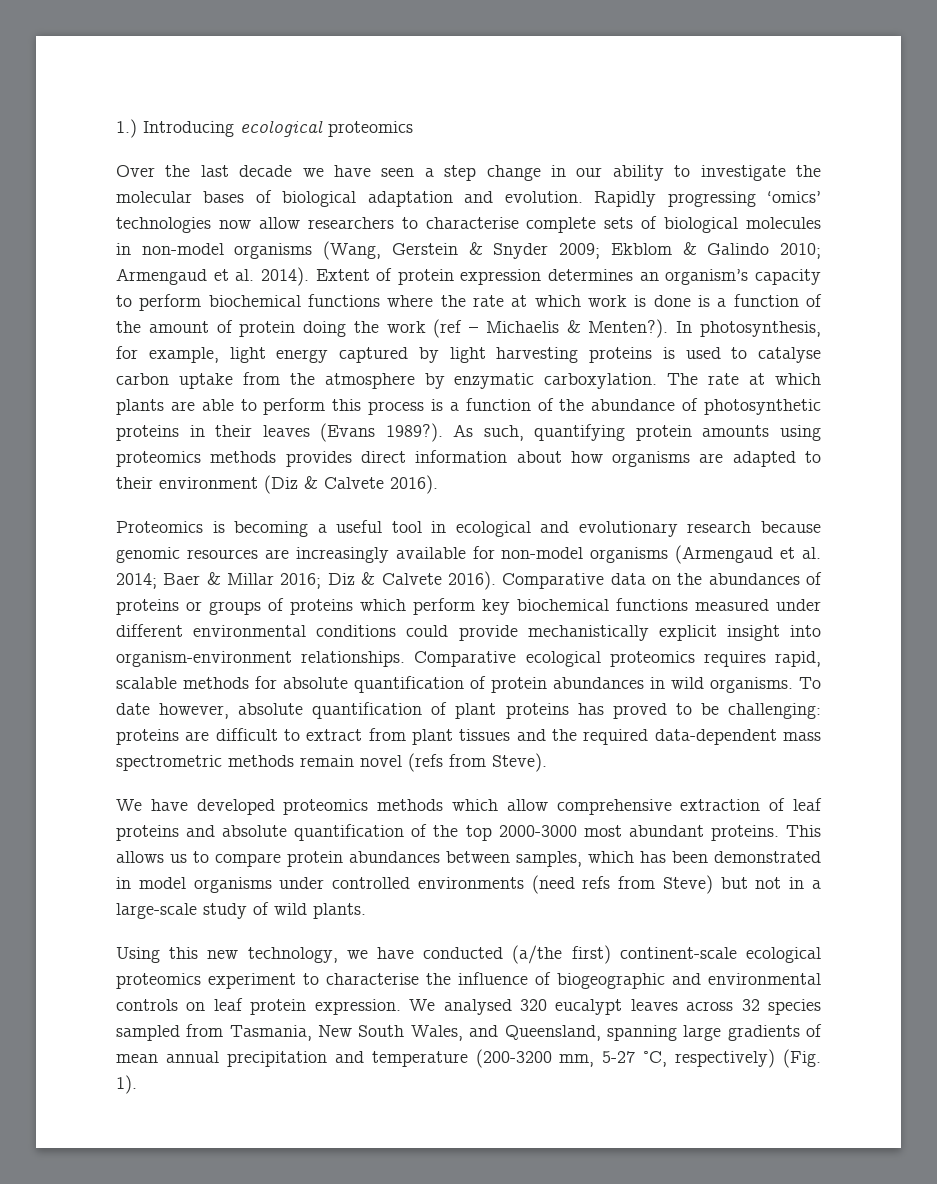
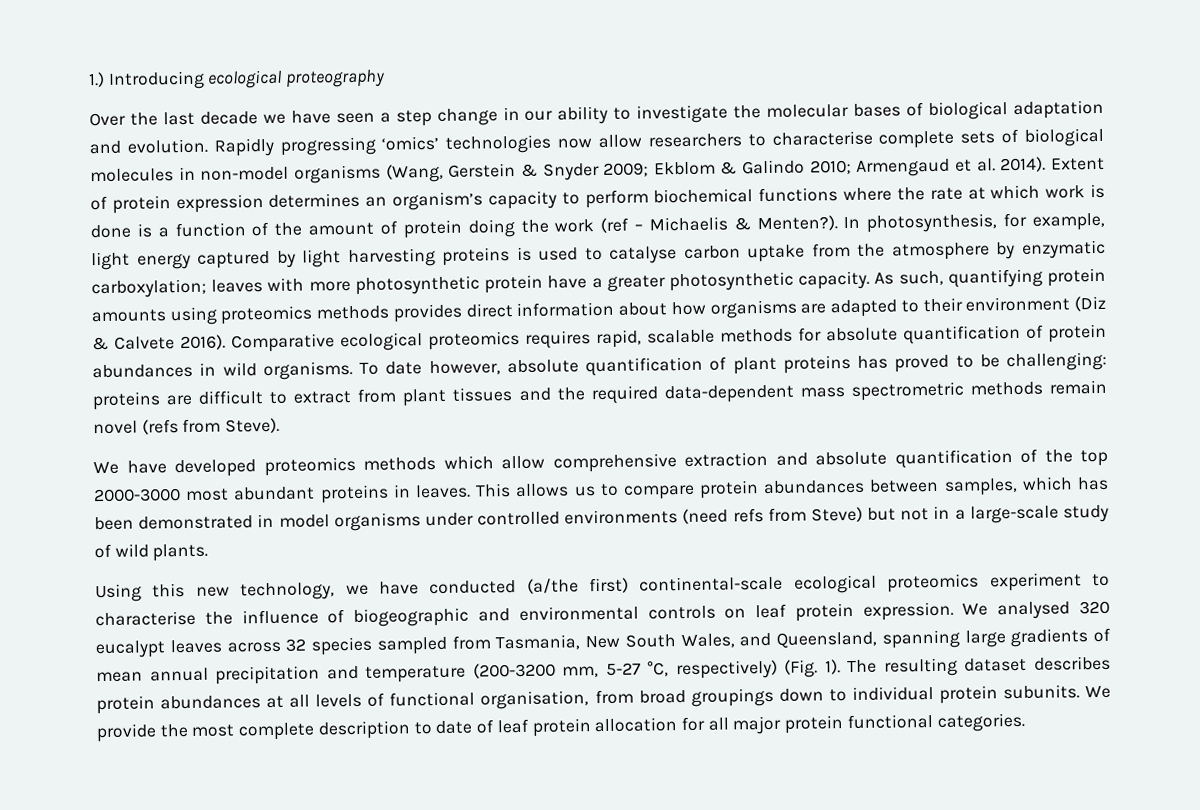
[328,121,413,137] proteomics -> [285,69,386,88] proteography
[544,373,821,389] [116,398,821,415] [116,423,443,442] carboxylation. The rate at which plants are able to perform this process is a function of the abundance of photosynthetic proteins in their leaves (Evans 1989?). -> [91,270,871,299] carboxylation; leaves with more photosynthetic protein have a greater photosynthetic capacity.
[116,520,821,537] [116,545,821,564] [116,571,822,590] [116,598,821,615] [116,624,821,641] [116,651,406,667] // Proteomics is becoming a useful tool in ecological and evolutionary research because genomic resources are increasingly available for non-model organisms (Armengaud et al. 2014; Baer & Millar 2016; Diz & Calvete 2016). Comparative data on the abundances of proteins or groups of proteins which perform key biochemical functions measured under different environmental conditions could provide mechanistically explicit insight into organism-environment relationships. -> (226, 342) none
[769,798,822,811] [116,825,179,841] of leaf proteins -> (768, 459) none
[710,825,779,841] proteins. -> [319,484,471,504] proteins in leaves.
[619,947,737,959] continent-scale -> [639,575,784,592] continental-scale
(137, 1084) none -> [847,655,1111,677] [96,684,1111,715] [96,712,1025,743] The resulting dataset describes protein abundances at all levels of functional organisation, from broad groupings down to individual protein subunits. We provide the most complete description to date of leaf protein allocation for all major protein functional categories.

